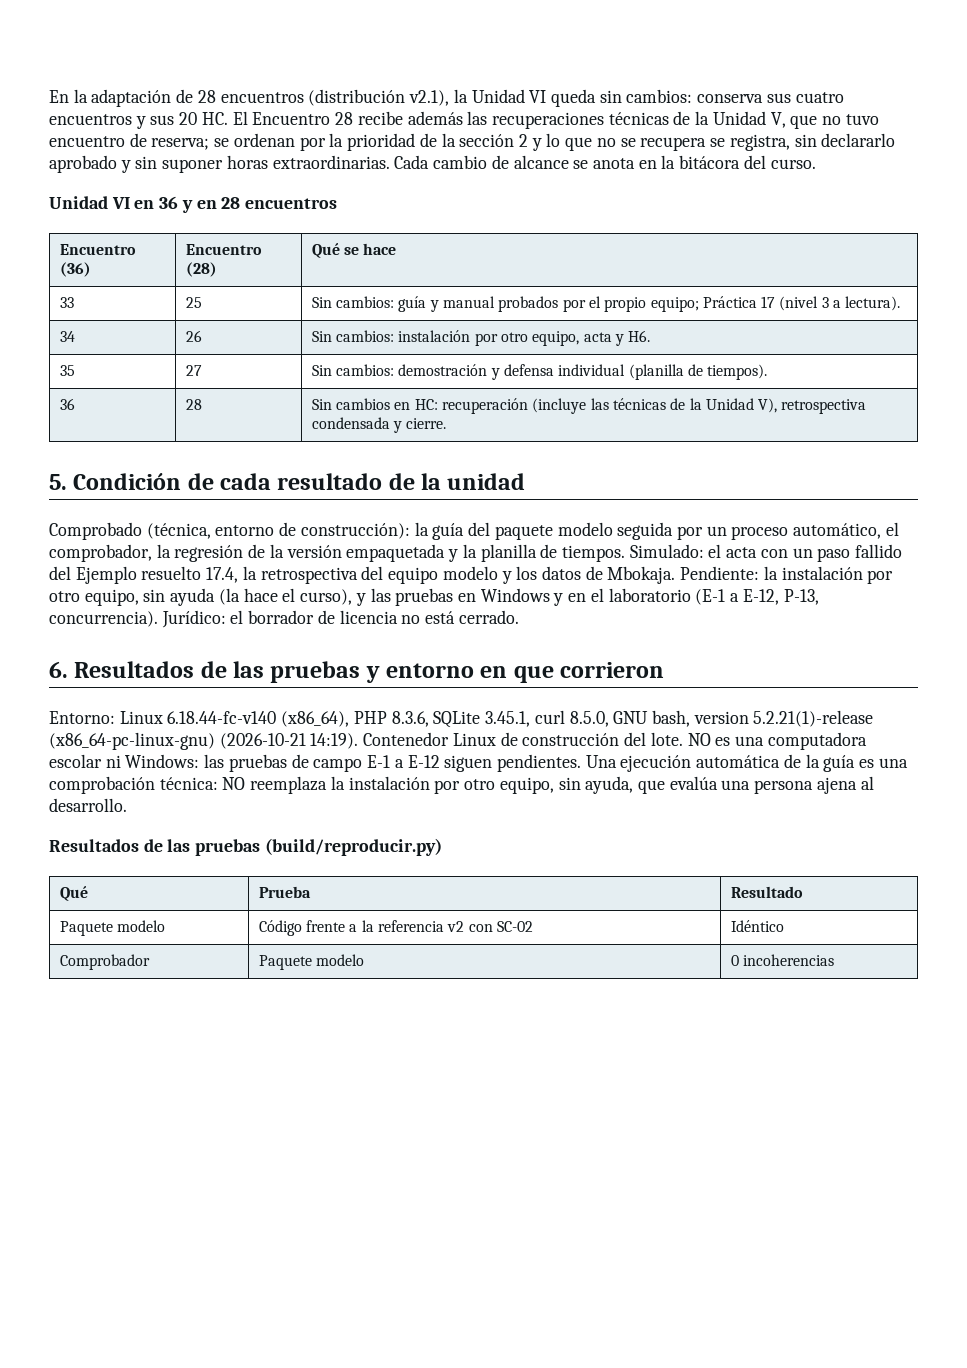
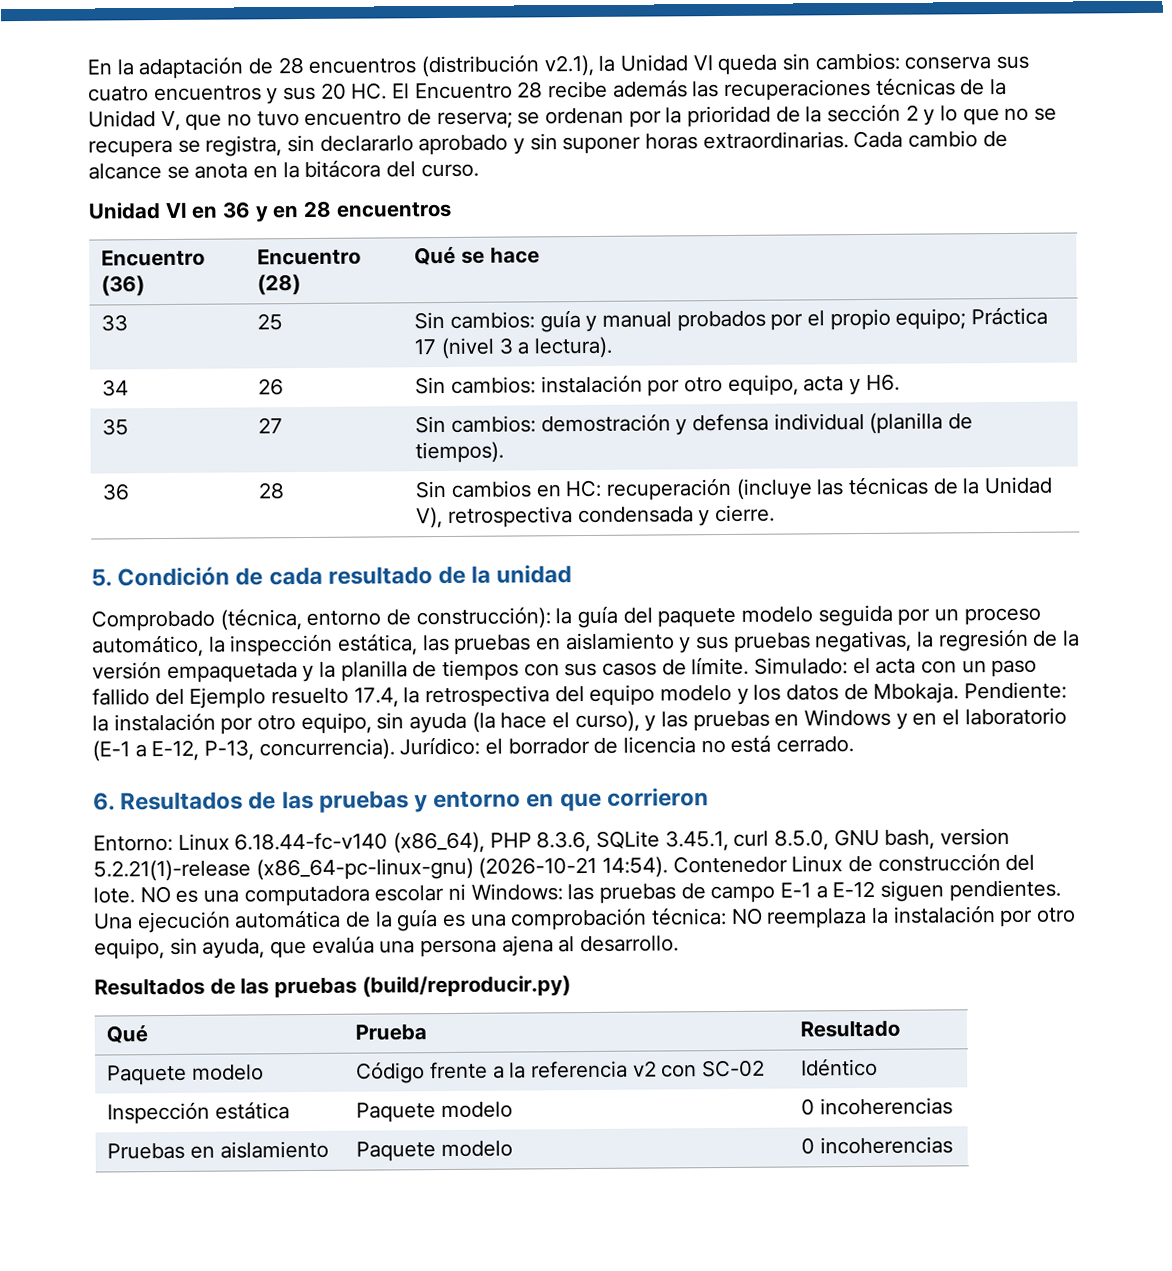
[885,522,899,536] [49,544,152,562] el comprobador, -> [207,630,913,657] la inspección estática, las pruebas en aislamiento y sus pruebas negativas,
[561,545,625,562] tiempos. -> [442,656,750,682] tiempos con sus casos de límite.
[310,733,359,749] 14:19). -> [602,856,669,878] 14:54).
[59,954,150,970] [258,954,364,970] [730,954,834,966] Comprobador | Paquete modelo | 0 incoherencias -> [107,1101,291,1125] [356,1101,514,1123] [801,1097,954,1116] [107,1140,329,1160] [356,1140,514,1162] [801,1136,954,1155] Inspección estática | Paquete modelo | 0 incoherencias // Pruebas en aislamiento | Paquete modelo | 0 incoherencias

